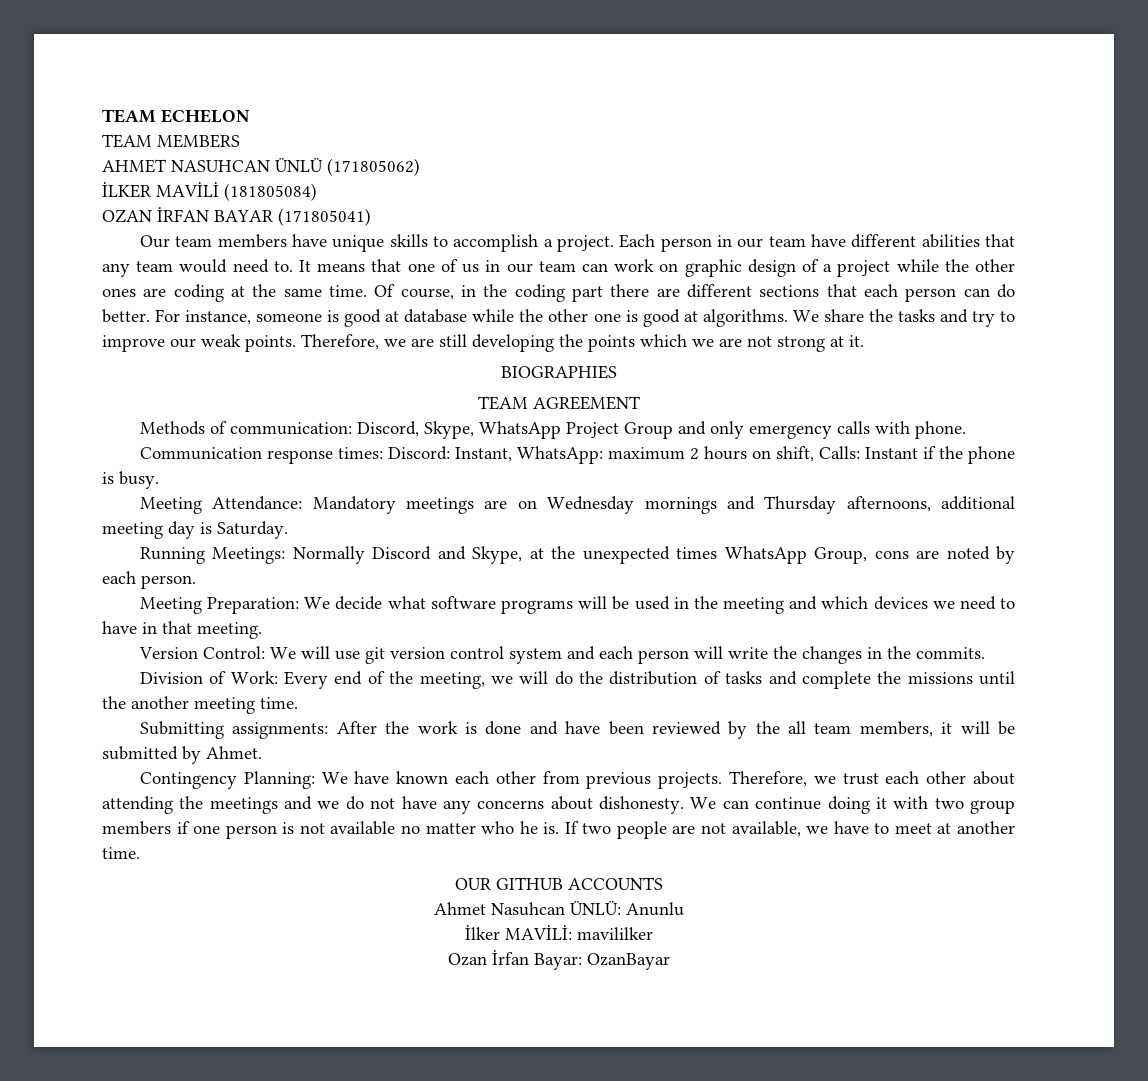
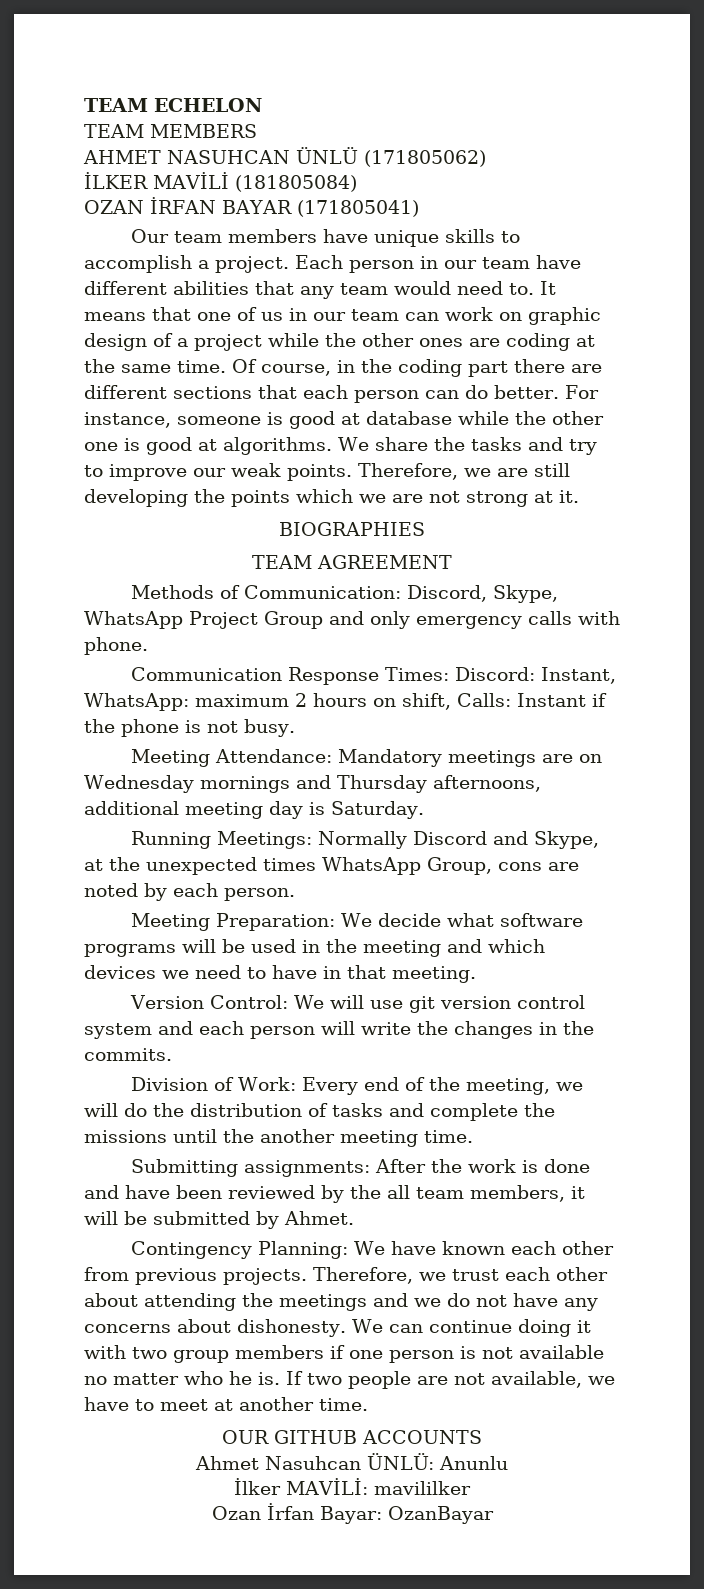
[229,422,352,435] communication: -> [243,585,401,599] Communication:
[266,447,383,464] response times: -> [287,667,449,685] Response Times:
(114, 478) none -> [207,721,238,733] not

